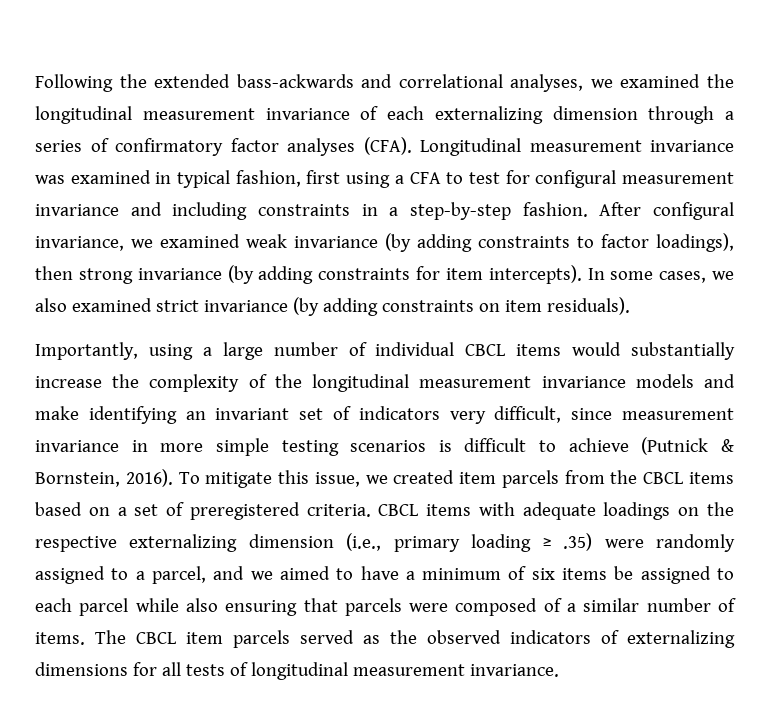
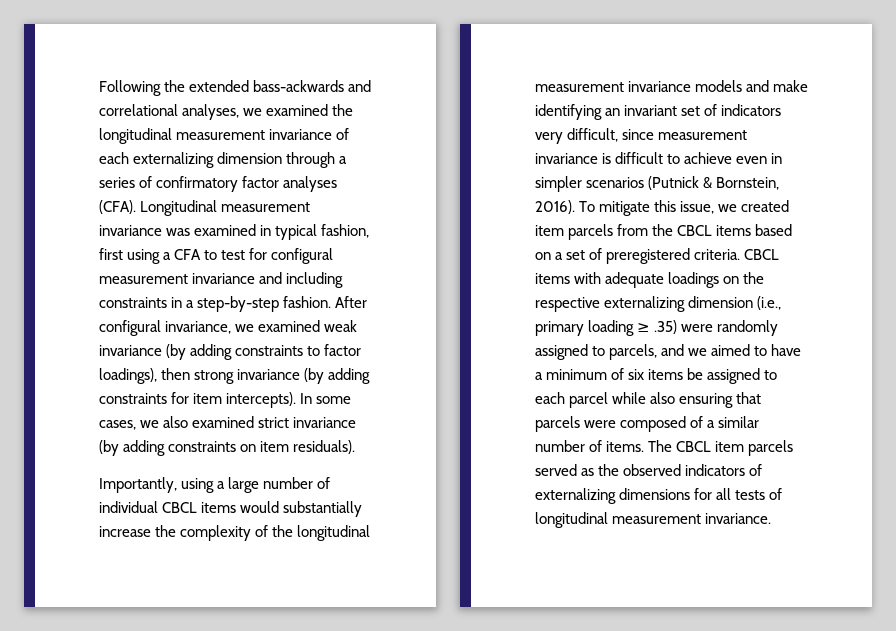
[131,438,629,456] in more simple testing scenarios is difficult to achieve -> [602,152,783,164] [535,176,645,192] is difficult to achieve even in simpler scenarios
[135,566,206,584] a parcel, -> [609,344,658,360] parcels,

